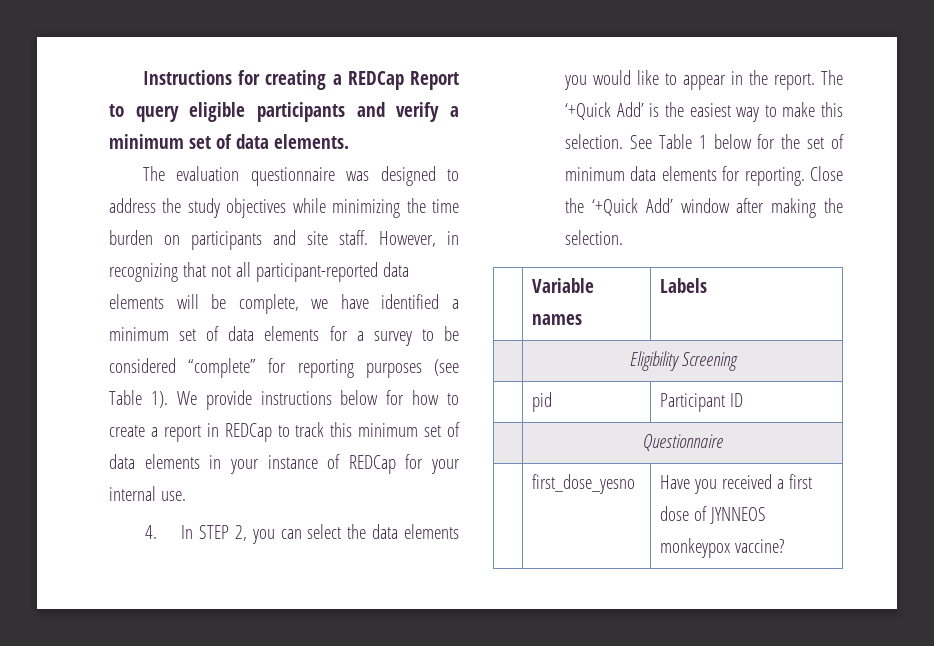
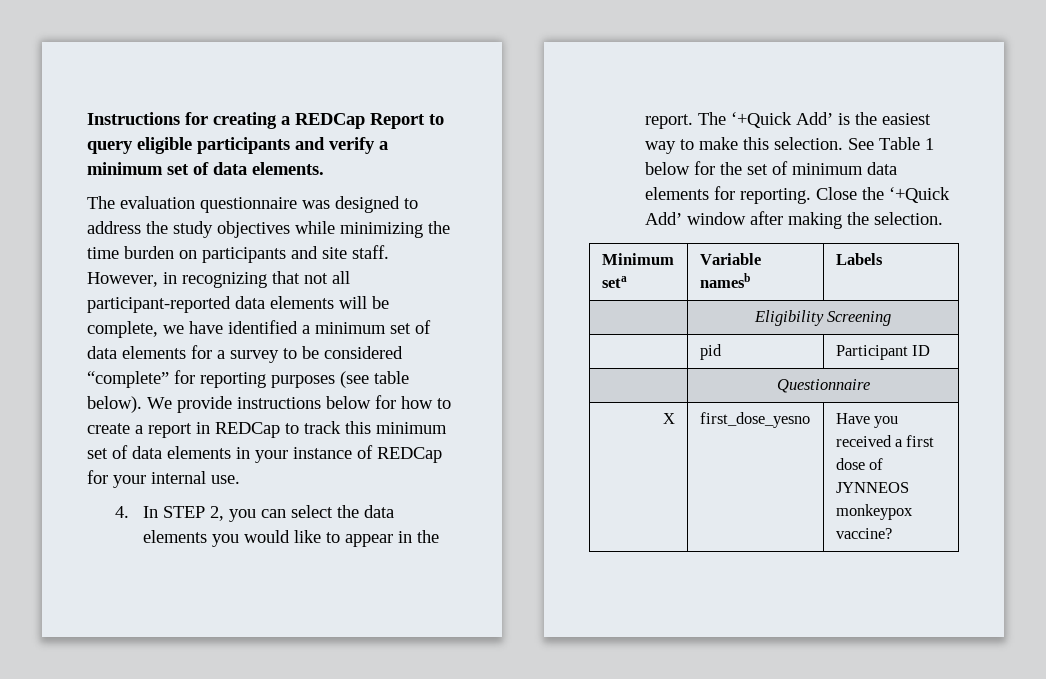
[109,390,168,408] Table 1). -> [374,371,409,384] [87,396,142,413] table below).
(624, 237) none -> [601,253,674,265] [601,276,627,288] Minimum seta
[532,314,583,325] names -> [699,273,750,288] namesb
(723, 442) none -> [663,413,676,424] X

